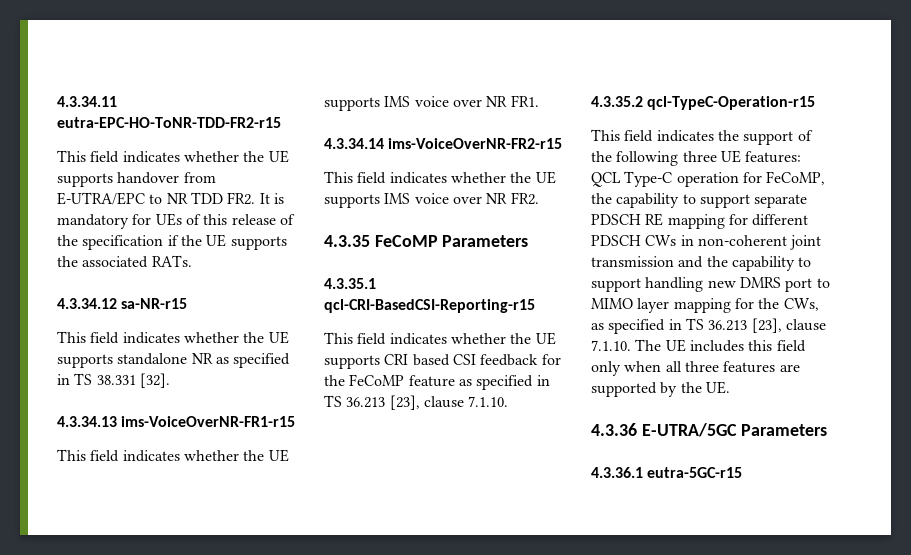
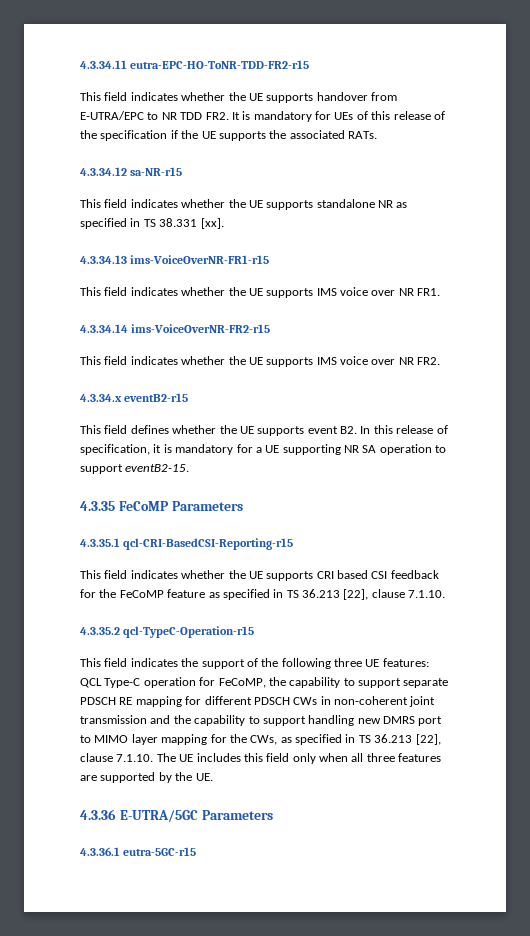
[139,373,170,388] [32]. -> [200,218,224,229] [xx].
(539, 198) none -> [80,393,189,402] [80,425,448,436] [80,444,447,455] [80,464,190,474] // 4.3.34.x eventB2-r15 // This field defines whether the UE supports event B2. In this release of specification, it is mandatory for a UE supporting NR SA operation to support eventB2-15.
[389,395,420,410] [23], -> [343,589,369,600] [22],
[751,318,782,333] [23], -> [415,734,441,745] [22],

